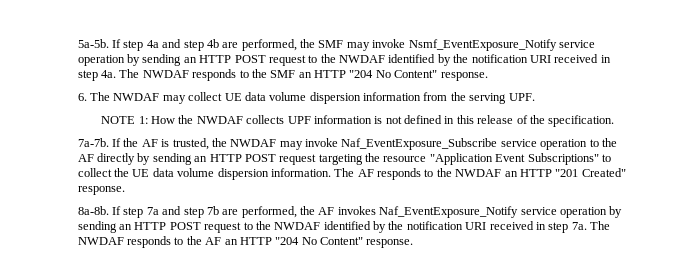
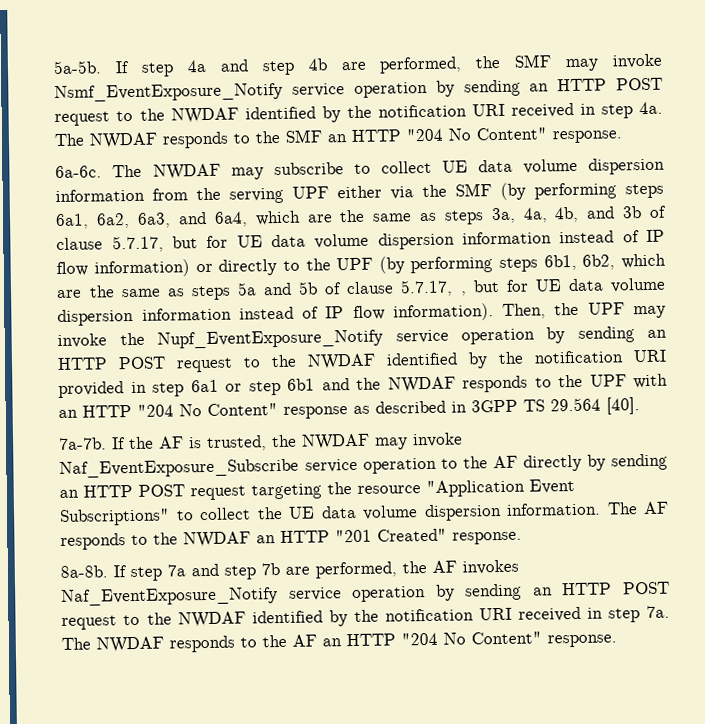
[77,93,87,101] 6. -> [55,165,103,179] 6a-6c.
(186, 99) none -> [273,162,371,176] subscribe to
[508,93,535,101] [101,115,615,127] UPF. // NOTE 1: How the NWDAF collects UPF information is not defined in this release of the specification. -> [292,182,665,200] [55,205,667,230] [56,229,665,253] [56,253,667,278] [56,277,666,301] [57,302,666,327] [57,326,667,349] [57,349,667,373] [58,373,669,399] [58,397,641,419] UPF either via the SMF (by performing steps 6a1, 6a2, 6a3, and 6a4, which are the same as steps 3a, 4a, 4b, and 3b of clause 5.7.17, but for UE data volume dispersion information instead of IP flow information) or directly to the UPF (by performing steps 6b1, 6b2, which are the same as steps 5a and 5b of clause 5.7.17, , but for UE data volume dispersion information instead of IP flow information). Then, the UPF may invoke the Nupf_EventExposure_Notify service operation by sending an HTTP POST request to the NWDAF identified by the notification URI provided in step 6a1 or step 6b1 and the NWDAF responds to the UPF with an HTTP "204 No Content" response as described in 3GPP TS 29.564 [40].

